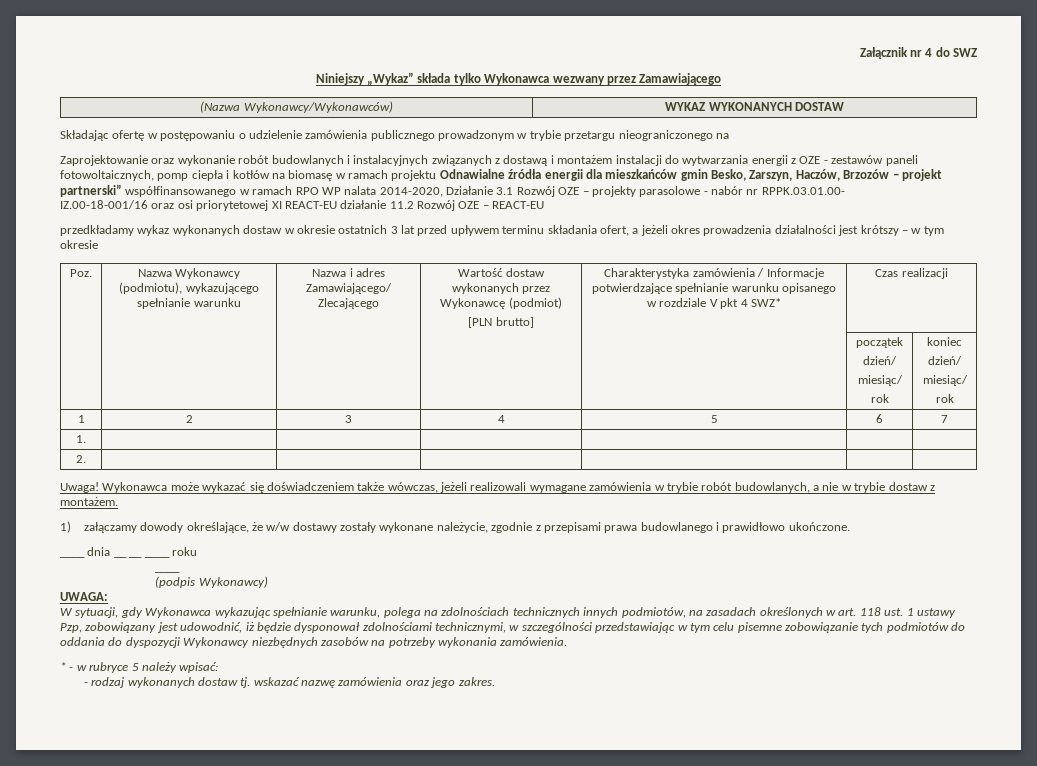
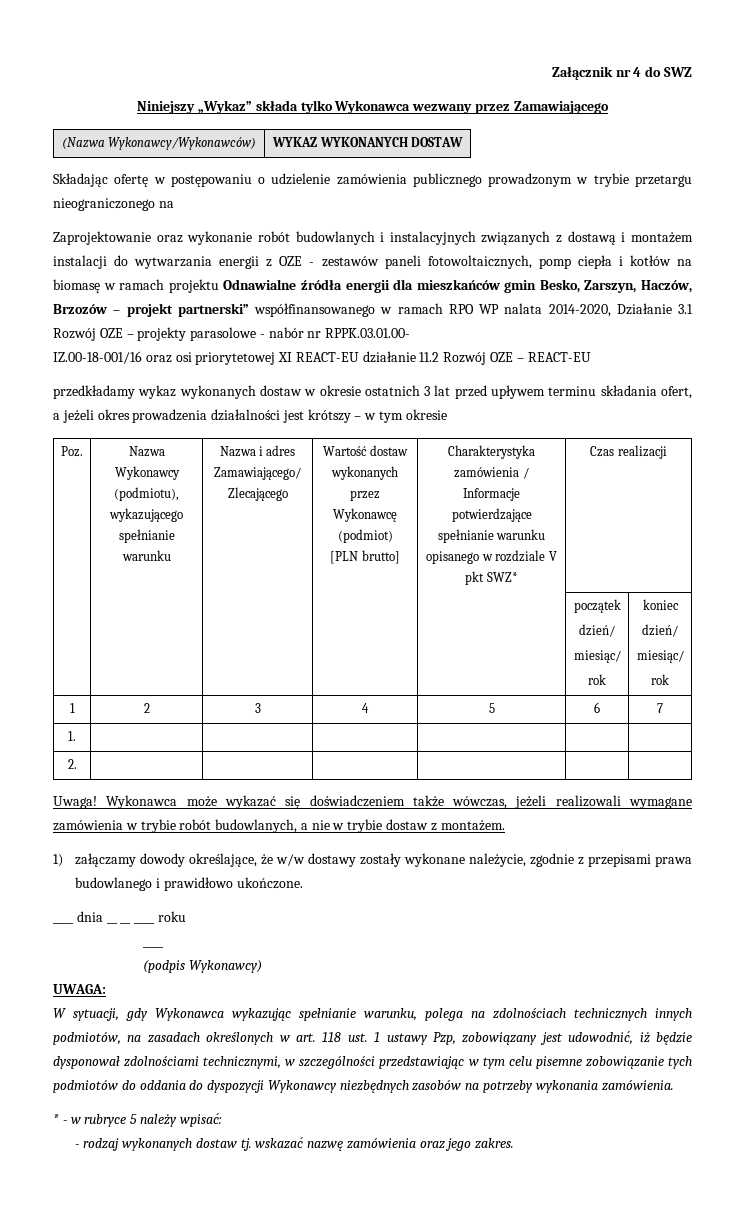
[740,299,748,307] 4 -> (485, 578) none

